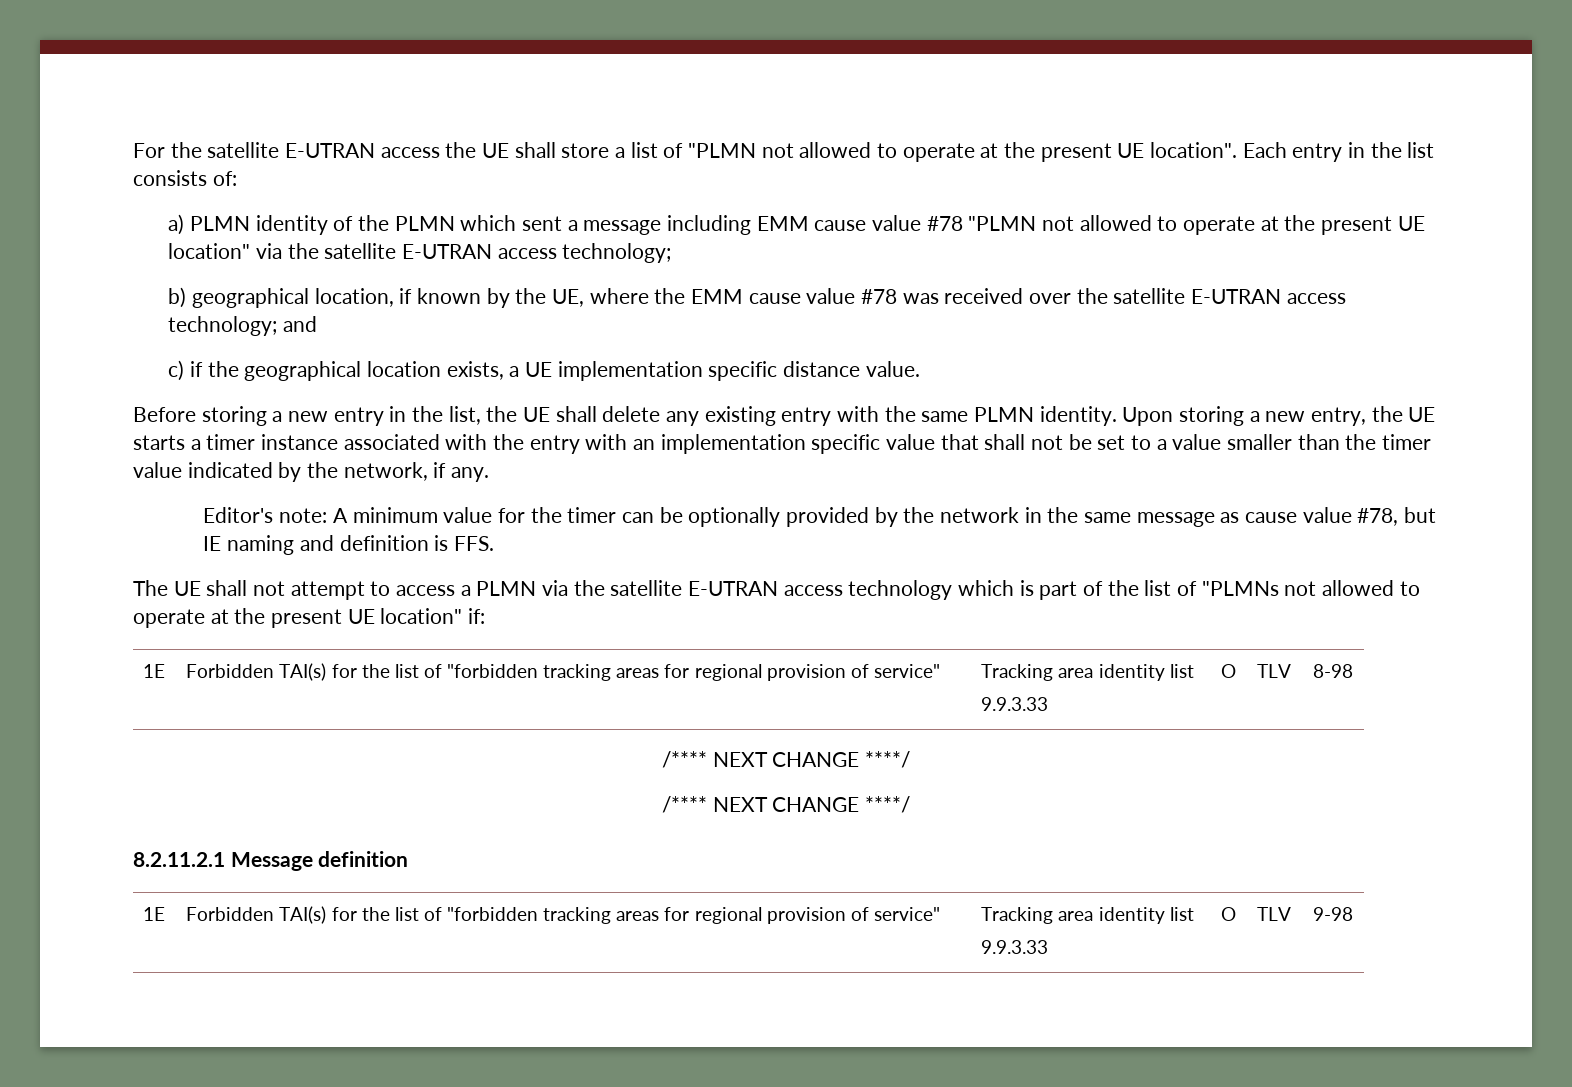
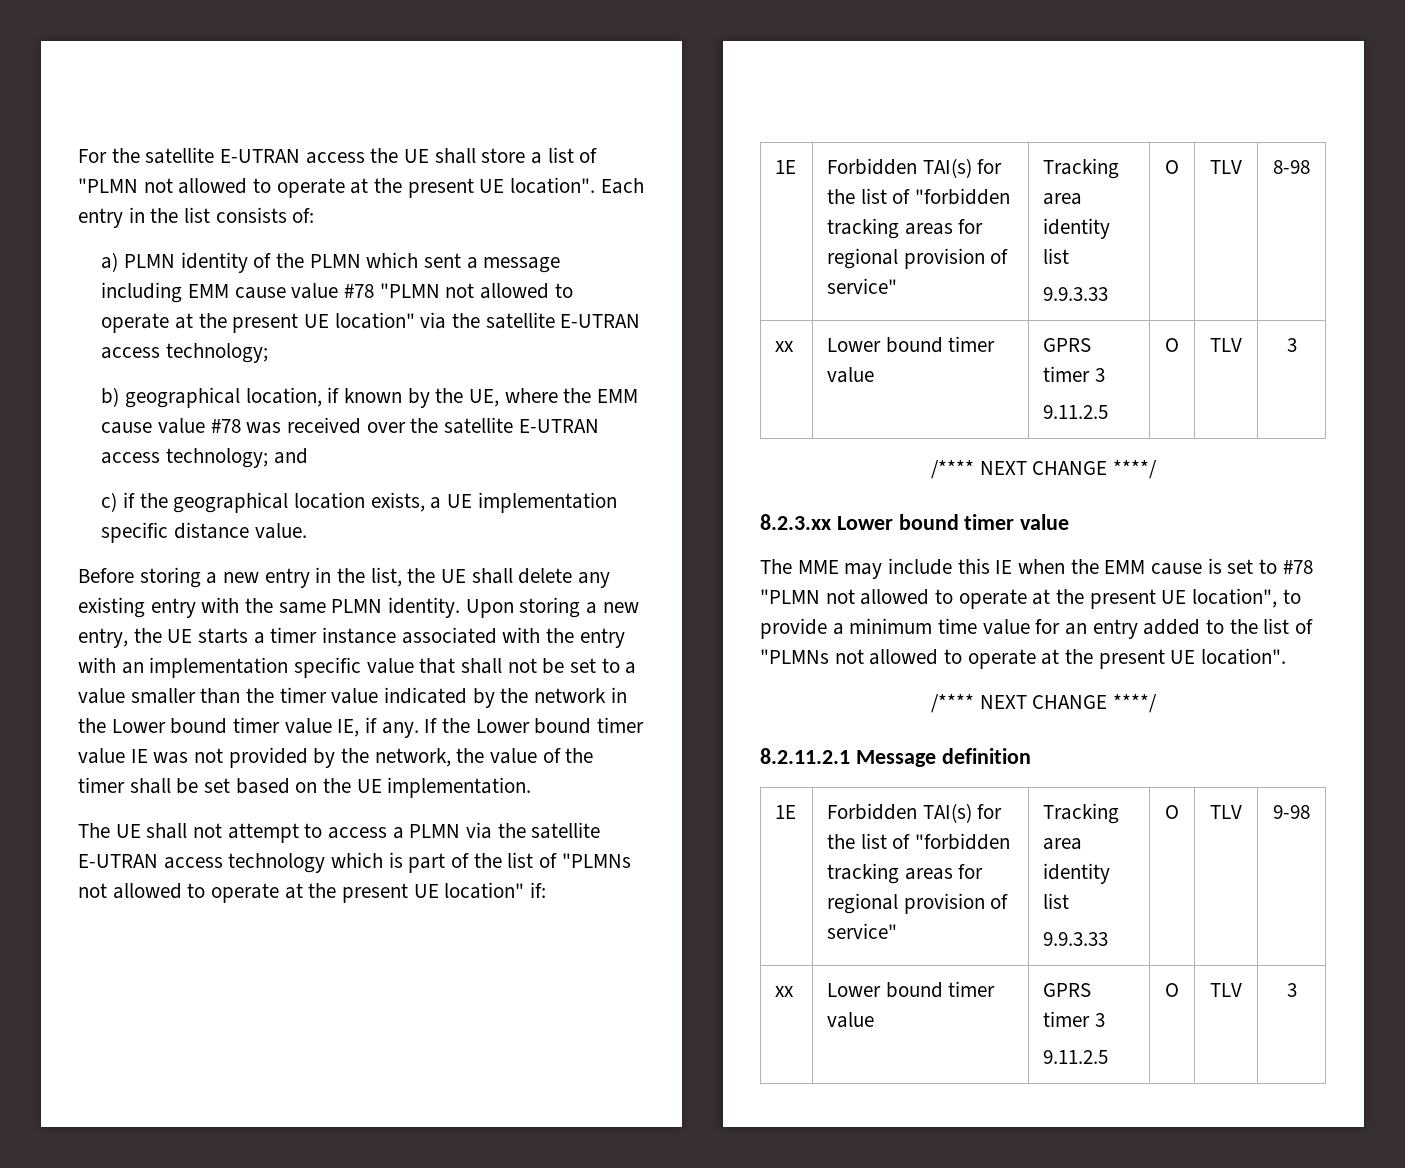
[343,462,490,482] [203,507,1436,527] [203,535,494,555] network, if any. // Editor's note: A minimum value for the timer can be optionally provided by the network in the same message as cause value #78, but IE naming and definition is FFS. -> [534,687,627,703] [78,717,645,738] [78,747,594,768] [78,777,532,798] network in the Lower bound timer value IE, if any. If the Lower bound timer value IE was not provided by the network, the value of the timer shall be set based on the UE implementation.
[661,751,911,768] // /**** NEXT CHANGE ****/ -> [775,341,795,352] [827,336,996,353] [827,367,875,383] [1043,338,1092,352] [1043,366,1105,382] [1043,405,1109,419] [1165,338,1179,352] [1210,338,1242,352] [1286,338,1297,352] [930,460,1158,479] [760,514,1070,530] [760,558,1313,579] [760,588,1301,609] [760,618,1314,639] [760,648,1287,669] // xx | Lower bound timer value | GPRS timer 3 // 9.11.2.5 | O | TLV | 3 // /**** NEXT CHANGE ****/ // 8.2.3.xx Lower bound timer value // The MME may include this IE when the EMM cause is set to #78 "PLMN not allowed to operate at the present UE location", to provide a minimum time value for an entry added to the list of "PLMNs not allowed to operate at the present UE location".
(1353, 914) none -> [775,986,795,997] [827,981,996,998] [827,1012,875,1028] [1043,983,1092,997] [1043,1011,1105,1027] [1043,1050,1109,1064] [1165,983,1179,997] [1210,983,1242,997] [1286,983,1297,997] // xx | Lower bound timer value | GPRS timer 3 // 9.11.2.5 | O | TLV | 3

